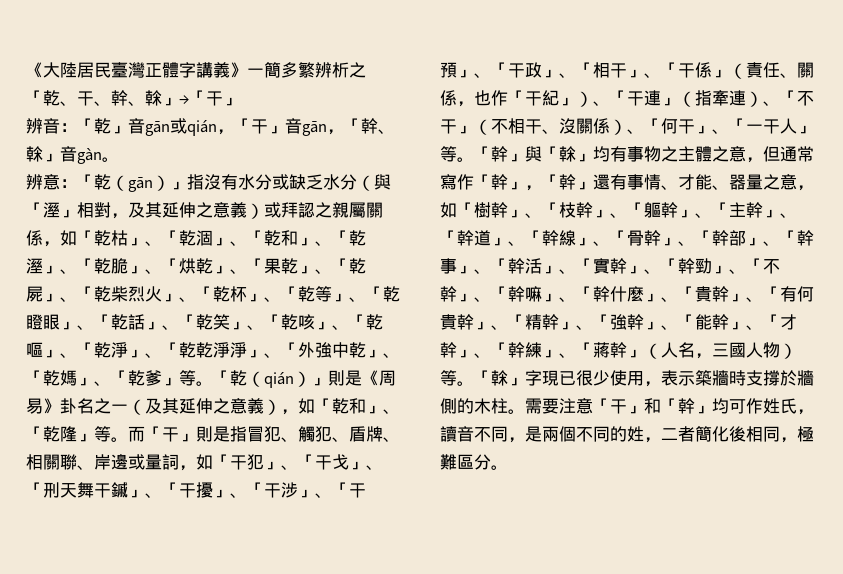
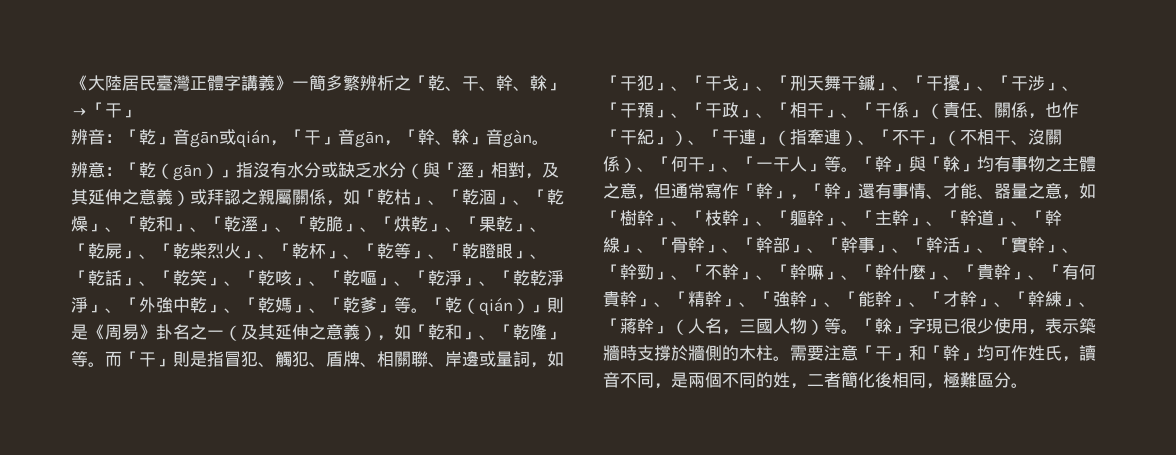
(281, 238) none -> [71,216,156,232] 燥」、「乾

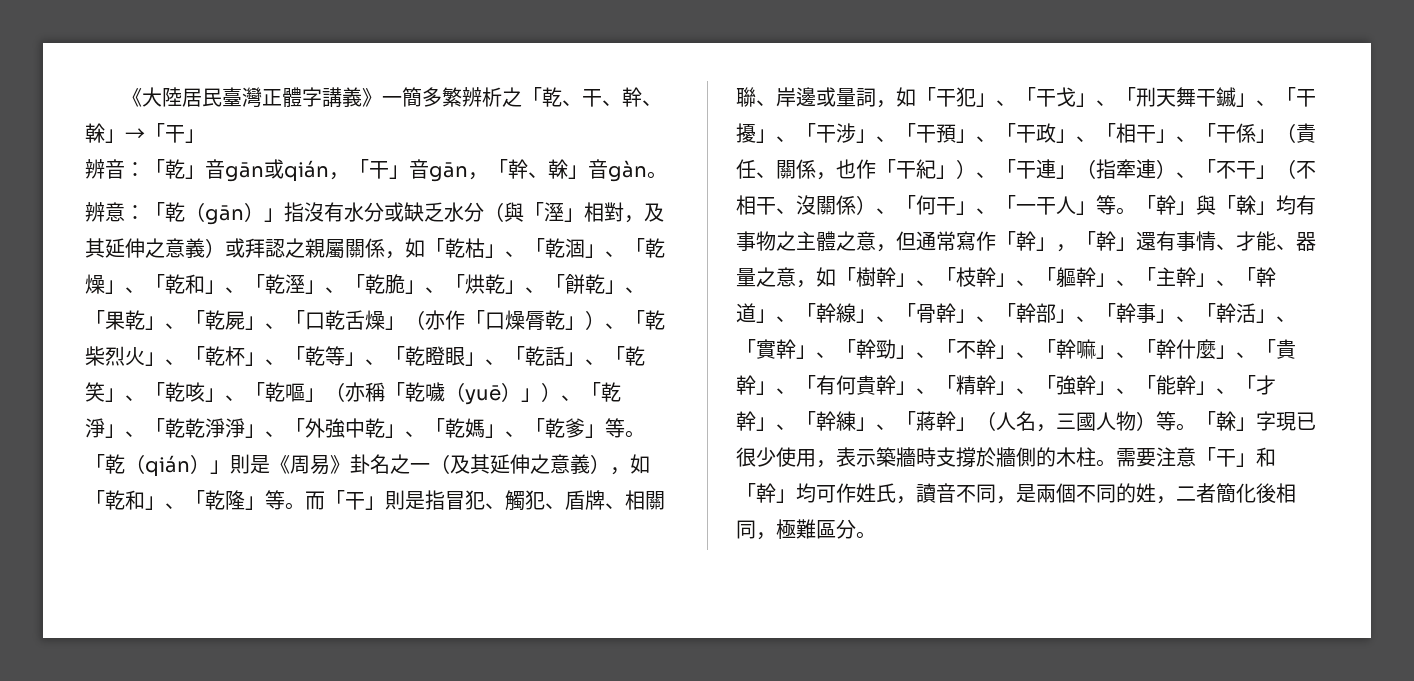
(479, 223) none -> [565,274,645,294] [85,310,105,328] 餅乾」、「
(173, 250) none -> [305,310,645,330] 口乾舌燥」（亦作「口燥脣乾」）、「
(394, 281) none -> [325,382,561,405] （亦稱「乾噦（yuē）」）

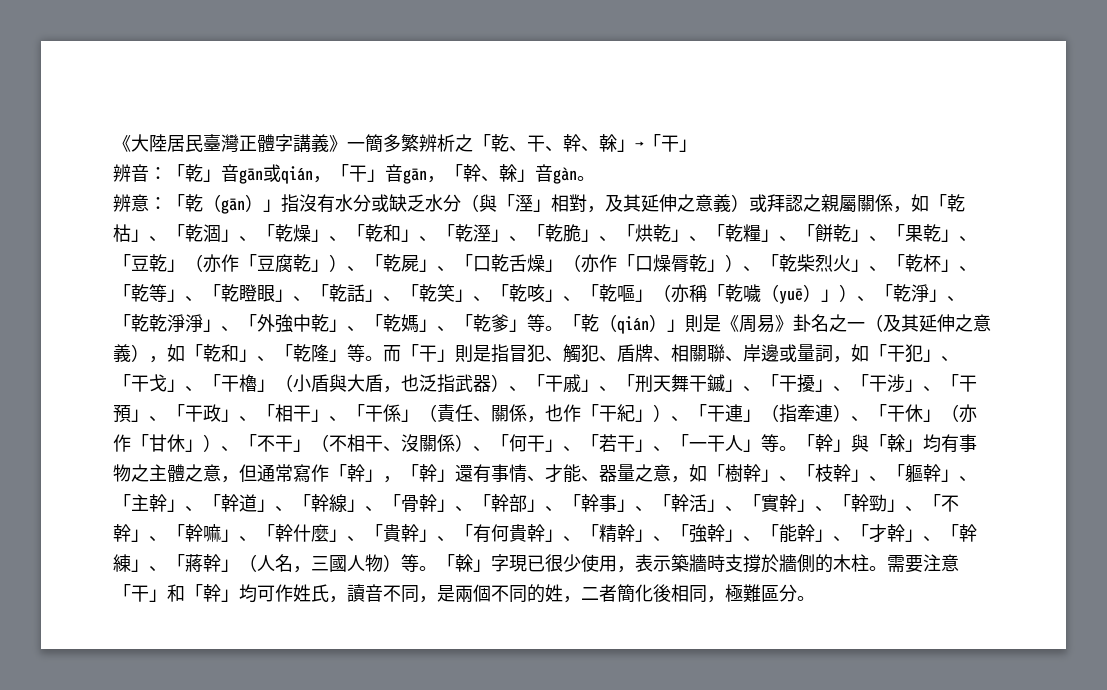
(565, 283) none -> [725,224,815,242] 乾糧」、「
(205, 319) none -> [131,254,383,273] 豆乾」（亦作「豆腐乾」）、「
(1136, 96) none -> [221,374,635,393] 干櫓」（小盾與大盾，也泛指武器）、「干戚」、「
(1216, 168) none -> [887,404,977,423] [113,434,257,452] 干休」（亦作「甘休」）、「
(1016, 204) none -> [599,434,689,452] 若干」、「

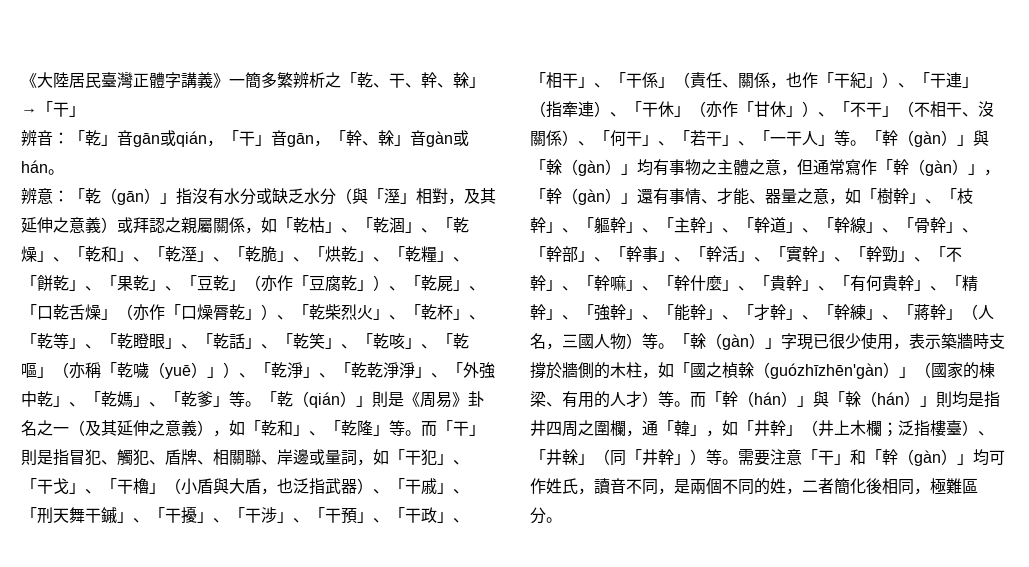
(577, 175) none -> [453,130,469,146] [21,160,48,173] 或hán
[833,434,905,452] 」與「榦 -> [898,130,989,147] [530,159,621,176] （gàn）」與「榦（gàn）
[365,464,437,483] 」，「幹 -> [909,159,1000,176] [530,188,621,205] （gàn）」，「幹（gàn）
(473, 563) none -> [706,333,765,350] （gàn）
(869, 563) none -> [642,362,995,379] [530,391,1000,408] [530,420,994,437] [530,449,722,466] ，如「國之楨榦（guózhīzhēn'gàn）」（國家的棟梁、有用的人才）等。而「幹（hán）」與「榦（hán）」則均是指井四周之圍欄，通「韓」，如「井幹」（井上木欄；泛指樓臺）、「井榦」（同「井幹」）等
(221, 593) none -> [898,449,957,466] （gàn）

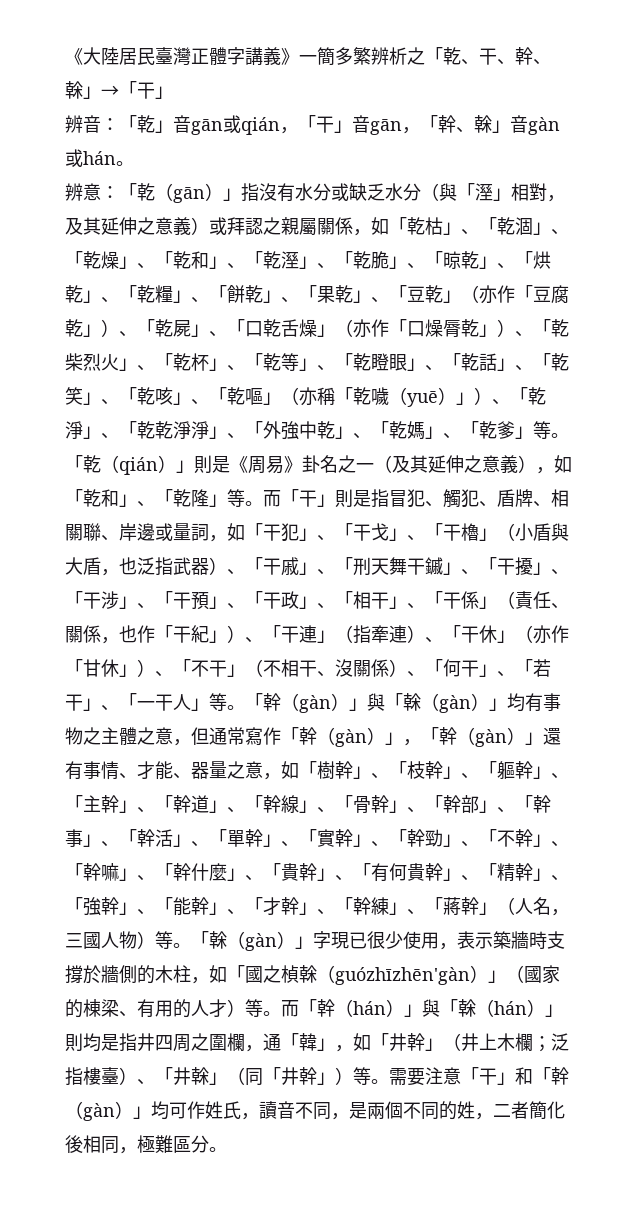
(325, 253) none -> [443,251,533,269] 晾乾」、「
(786, 253) none -> [227,829,317,847] 單幹」、「

